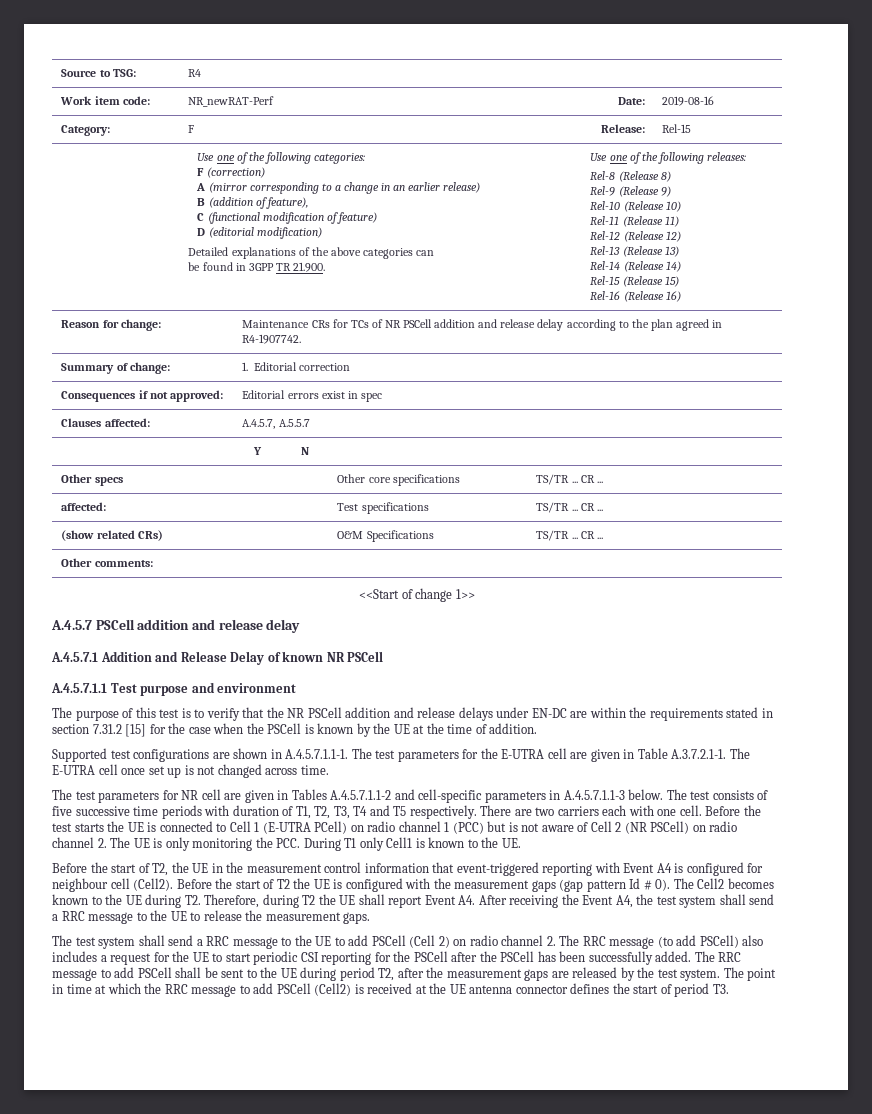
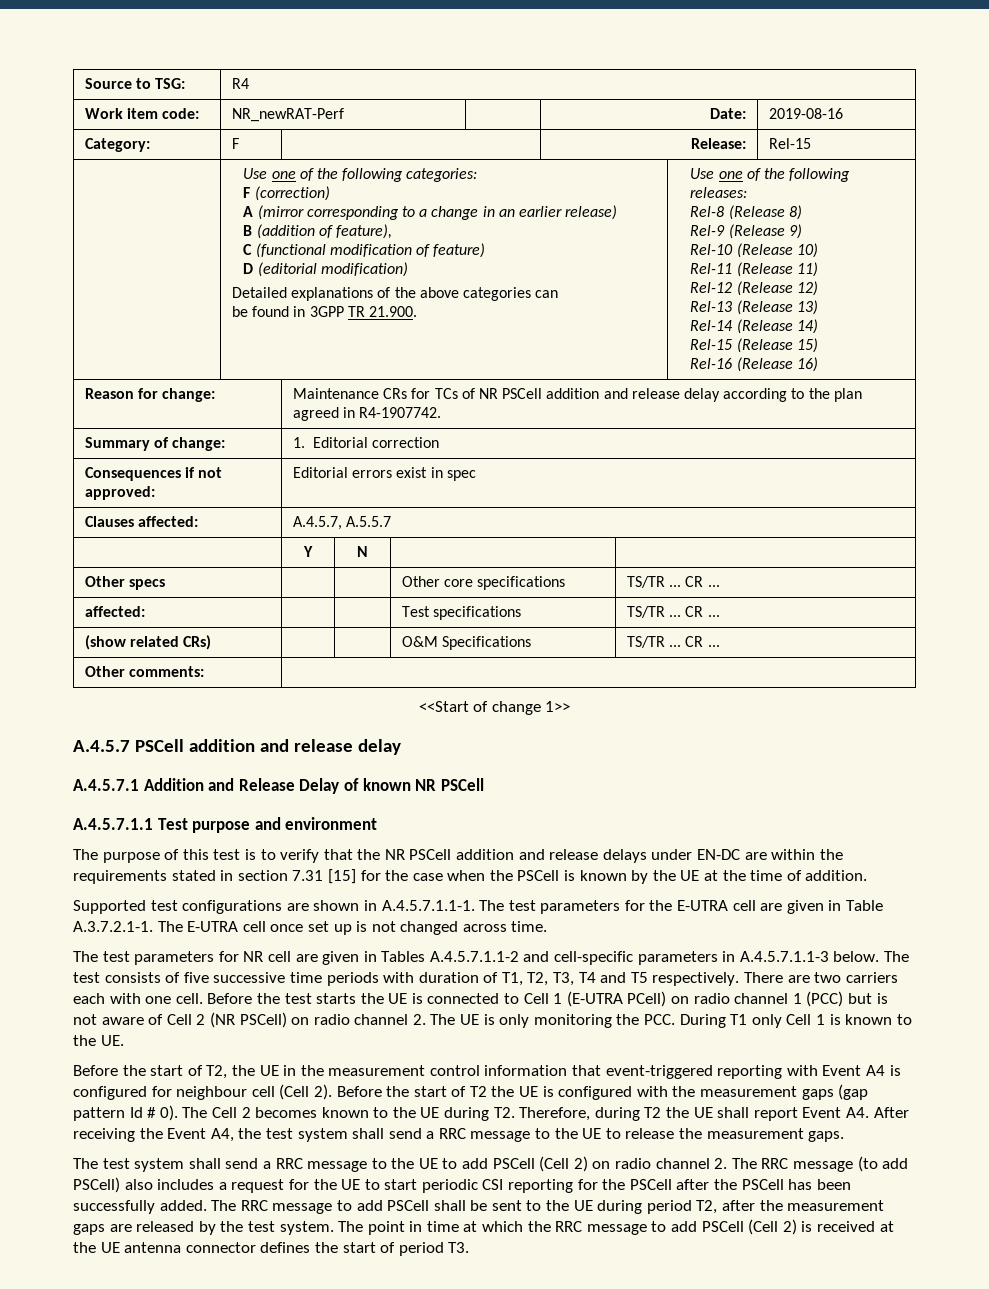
[92,724,122,734] 7.31.2 -> [292,870,324,881] 7.31
[386,837,413,848] Cell1 -> [786,1014,825,1025] Cell 1
[133,878,174,891] (Cell2). -> [279,1084,332,1100] (Cell 2).
[697,878,725,889] Cell2 -> [211,1107,251,1118] Cell 2
[314,983,352,996] (Cell2) -> [748,1219,797,1235] (Cell 2)

